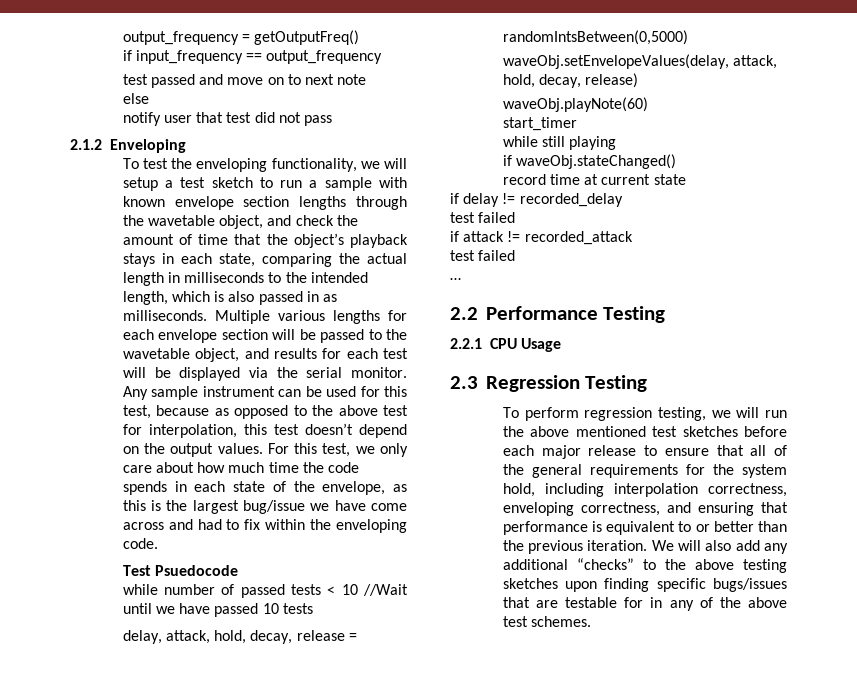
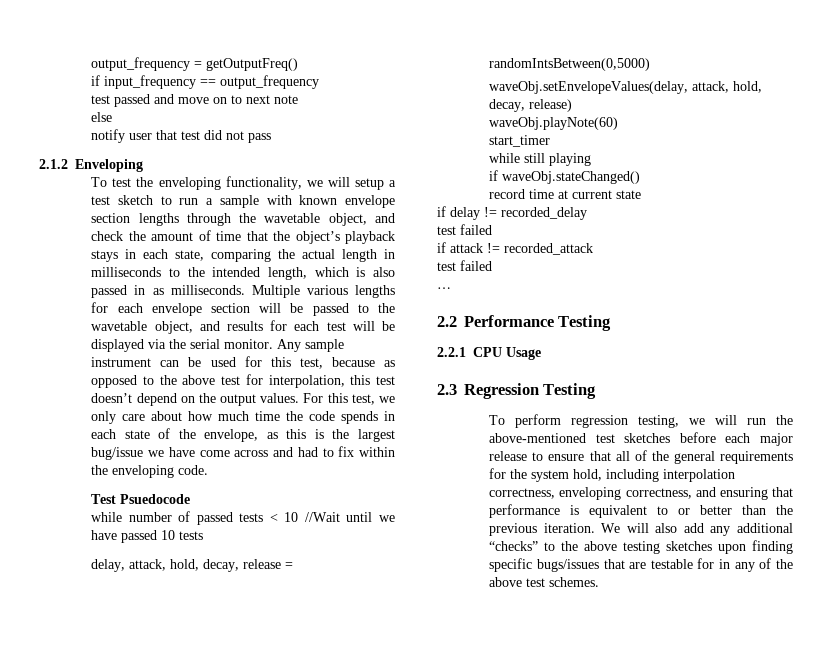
[530,426,646,437] above mentioned -> [489,433,587,443] above-mentioned

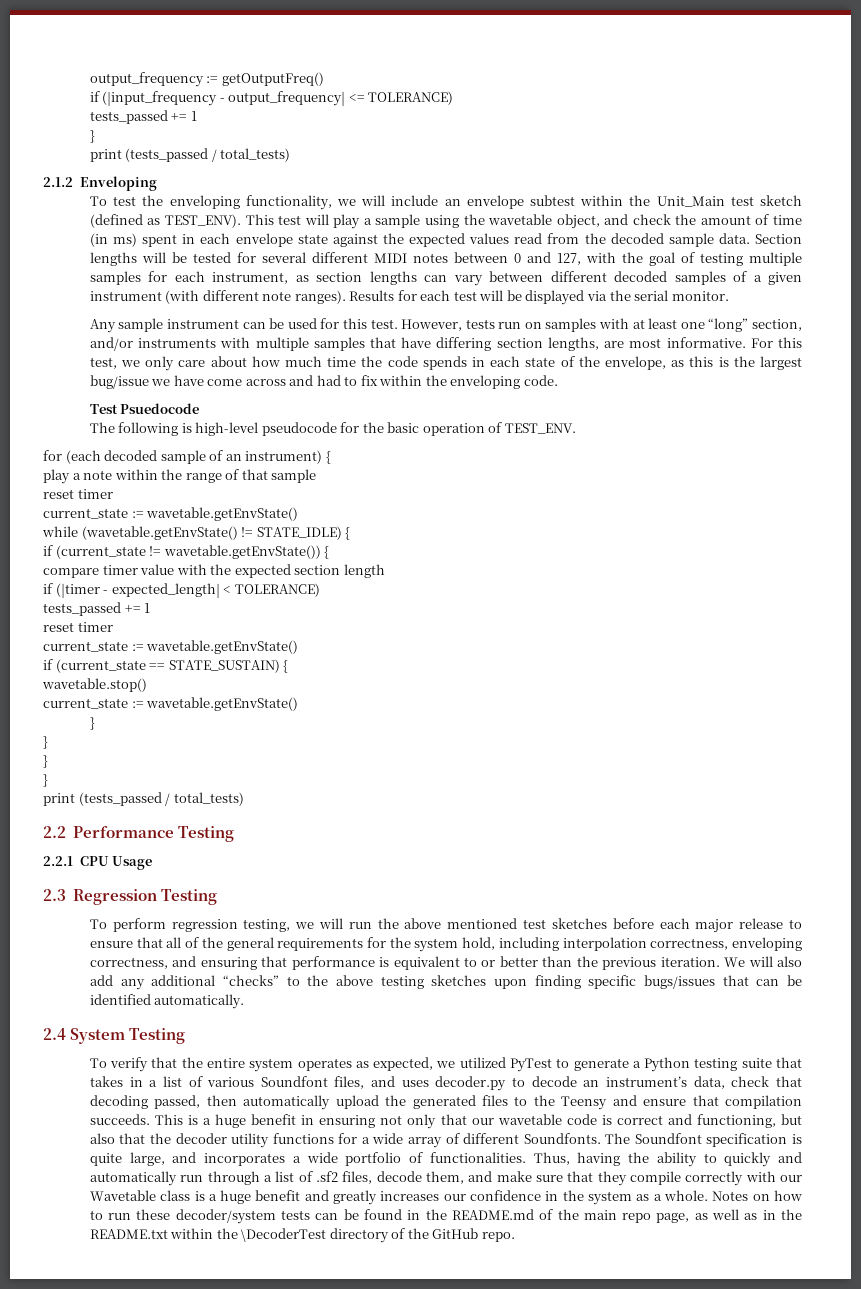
[91,57,203,71] output_frequency = -> [89,72,219,87] output_frequency :=
[104,75,320,89] [91,94,299,107] [91,112,113,122] [91,129,272,143] input_frequency == output_frequency // test passed and move on to next note // else // notify user that test did not pass -> [102,91,454,106] [89,110,197,124] [89,130,95,143] [89,148,291,162] (|input_frequency - output_frequency| <= TOLERANCE) // tests_passed += 1 // } // print (tests_passed / total_tests)
[354,178,396,190] [91,195,395,208] [91,213,231,226] setup a test sketch to run a sample with known envelope section lengths through -> [391,195,802,209] [89,214,459,229] include an envelope subtest within the Unit_Main test sketch (defined as TEST_ENV). This test will play a sample using
[246,231,395,244] [91,249,395,262] [91,267,395,280] [91,285,395,298] [91,302,395,316] [91,321,263,334] that the object’s playback stays in each state, comparing the actual length in milliseconds to the intended length, which is also passed in as milliseconds. Multiple various lengths for each envelope section will be passed to the wavetable object, and results -> [89,233,802,247] [89,252,803,266] [89,271,802,286] [89,290,395,304] (in ms) spent in each envelope state against the expected values read from the decoded sample data. Section lengths will be tested for several different MIDI notes between 0 and 127, with the goal of testing multiple samples for each instrument, as section lengths can vary between different decoded samples of a given instrument (with different note ranges). Results
(274, 344) none -> (729, 296) //
[299,357,395,369] [91,374,395,388] [91,393,300,406] test, because as opposed to the above test for interpolation, this test doesn’t depend on the output values. -> [370,318,802,332] [89,337,746,351] test. However, tests run on samples with at least one “long” section, and/or instruments with multiple samples that have differing section lengths, are most informative.
[91,511,395,525] [91,530,204,543] [91,559,294,572] [489,58,651,71] [489,81,763,94] [489,99,573,112] [489,117,619,130] [489,135,551,147] [489,153,592,166] [489,170,641,184] [489,189,642,199] [437,206,587,220] [437,224,492,235] [437,242,593,255] [437,260,492,271] [437,287,451,289] while number of passed tests < 10 //Wait until we have passed 10 tests // delay, attack, hold, decay, release = randomIntsBetween(0,5000) // waveObj.setEnvelopeValues(delay, attack, hold, decay, release) // waveObj.playNote(60) // start_timer // while still playing // if waveObj.stateChanged() // record time at current state // if delay != recorded_delay // test failed // if attack != recorded_attack // test failed // … -> [89,422,576,436] [43,450,331,464] [43,469,317,484] [43,489,113,499] [43,507,299,521] [42,526,351,540] [43,545,330,559] [43,564,385,578] [43,583,320,598] [43,602,151,616] [43,622,113,632] [43,640,299,654] [43,659,289,673] [42,678,147,692] [43,697,299,711] [89,717,95,730] [43,736,48,749] [43,755,48,768] [43,774,48,787] [43,792,244,806] The following is high-level pseudocode for the basic operation of TEST_ENV. // for (each decoded sample of an instrument) { // play a note within the range of that sample // reset timer // current_state := wavetable.getEnvState() // while (wavetable.getEnvState() != STATE_IDLE) { // if (current_state != wavetable.getEnvState()) { // compare timer value with the expected section length // if (|timer - expected_length| < TOLERANCE) // tests_passed += 1 // reset timer // current_state := wavetable.getEnvState() // if (current_state == STATE_SUSTAIN) { // wavetable.stop() // current_state := wavetable.getEnvState() // } // } // } // } // print (tests_passed / total_tests)
[489,433,587,443] above-mentioned -> [404,918,518,929] above mentioned
[629,558,793,572] [489,577,600,587] are testable for in any of the above test schemes. -> [756,975,803,986] [89,994,245,1009] [43,1028,186,1044] [89,1057,802,1072] [89,1076,802,1091] [89,1095,802,1110] [89,1114,802,1129] [89,1133,802,1148] [89,1152,802,1167] [89,1171,803,1186] [89,1190,802,1205] [89,1209,802,1224] [89,1228,515,1243] can be identified automatically. // 2.4 System Testing // To verify that the entire system operates as expected, we utilized PyTest to generate a Python testing suite that takes in a list of various Soundfont files, and uses decoder.py to decode an instrument’s data, check that decoding passed, then automatically upload the generated files to the Teensy and ensure that compilation succeeds. This is a huge benefit in ensuring not only that our wavetable code is correct and functioning, but also that the decoder utility functions for a wide array of different Soundfonts. The Soundfont specification is quite large, and incorporates a wide portfolio of functionalities. Thus, having the ability to quickly and automatically run through a list of .sf2 files, decode them, and make sure that they compile correctly with our Wavetable class is a huge benefit and greatly increases our confidence in the system as a whole. Notes on how to run these decoder/system tests can be found in the README.md of the main repo page, as well as in the README.txt within the \DecoderTest directory of the GitHub repo.

